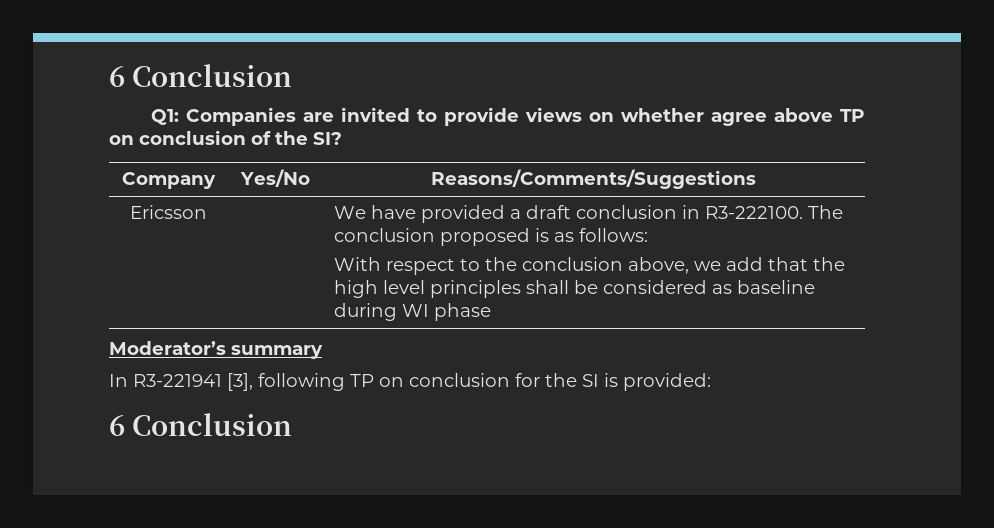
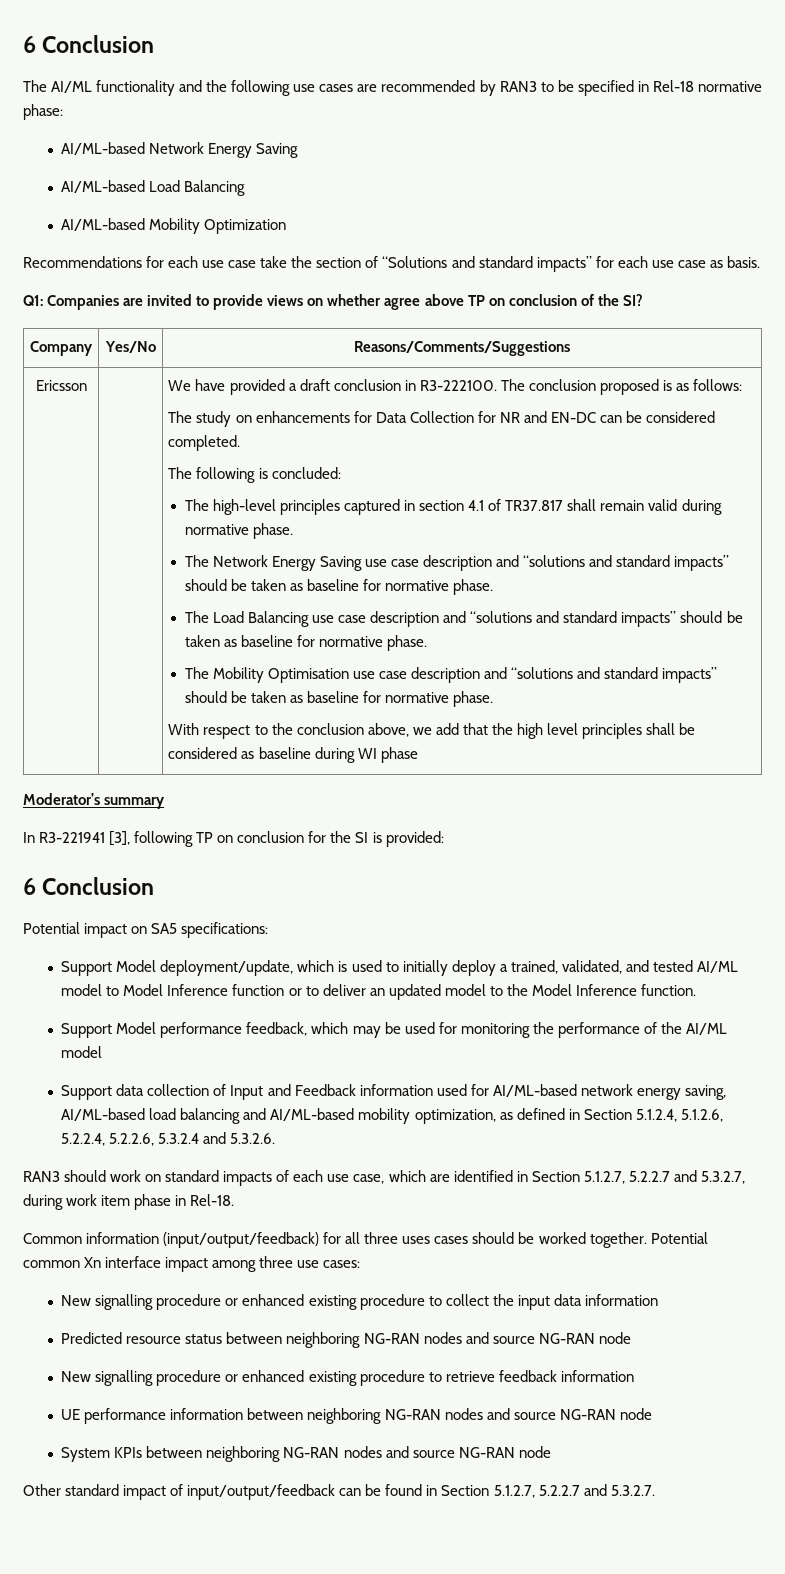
[109,64,293,87] 6 Conclusion -> [23,35,155,53] [23,80,762,96] [23,104,63,120] [61,142,299,158] [61,180,246,196] [61,218,287,234] [23,256,760,272] 6 Conclusion // The AI/ML functionality and the following use cases are recommended by RAN3 to be specified in Rel-18 normative phase: // AI/ML-based Network Energy Saving // AI/ML-based Load Balancing // AI/ML-based Mobility Optimization // Recommendations for each use case take the section of “Solutions and standard impacts” for each use case as basis.
(649, 235) none -> [168,411,716,427] [168,435,241,451] [168,467,341,483] [184,499,722,515] [184,523,293,539] [184,555,730,571] [184,579,494,595] [184,611,743,627] [184,635,428,651] [184,667,718,683] [184,691,494,707] // The study on enhancements for Data Collection for NR and EN-DC can be considered completed. // The following is concluded: // The high-level principles captured in section 4.1 of TR37.817 shall remain valid during normative phase. // The Network Energy Saving use case description and “solutions and standard impacts” should be taken as baseline for normative phase. // The Load Balancing use case description and “solutions and standard impacts” should be taken as baseline for normative phase. // The Mobility Optimisation use case description and “solutions and standard impacts” should be taken as baseline for normative phase.
(293, 424) none -> [23,922,269,938] [61,960,738,976] [61,984,697,1000] [61,1022,727,1038] [61,1046,103,1058] [61,1084,726,1100] [61,1108,723,1124] [61,1132,276,1146] [23,1170,745,1186] [23,1194,235,1210] [23,1232,708,1248] [23,1256,361,1272] [61,1294,658,1310] [61,1332,631,1348] [61,1370,634,1386] [61,1408,652,1424] [61,1446,551,1462] [23,1484,655,1500] // Potential impact on SA5 specifications: // Support Model deployment/update, which is used to initially deploy a trained, validated, and tested AI/ML model to Model Inference function or to deliver an updated model to the Model Inference function. // Support Model performance feedback, which may be used for monitoring the performance of the AI/ML model // Support data collection of Input and Feedback information used for AI/ML-based network energy saving, AI/ML-based load balancing and AI/ML-based mobility optimization, as defined in Section 5.1.2.4, 5.1.2.6, 5.2.2.4, 5.2.2.6, 5.3.2.4 and 5.3.2.6. // RAN3 should work on standard impacts of each use case, which are identified in Section 5.1.2.7, 5.2.2.7 and 5.3.2.7, during work item phase in Rel-18. // Common information (input/output/feedback) for all three uses cases should be worked together. Potential common Xn interface impact among three use cases: // New signalling procedure or enhanced existing procedure to collect the input data information // Predicted resource status between neighboring NG-RAN nodes and source NG-RAN node // New signalling procedure or enhanced existing procedure to retrieve feedback information // UE performance information between neighboring NG-RAN nodes and source NG-RAN node // System KPIs between neighboring NG-RAN nodes and source NG-RAN node // Other standard impact of input/output/feedback can be found in Section 5.1.2.7, 5.2.2.7 and 5.3.2.7.

